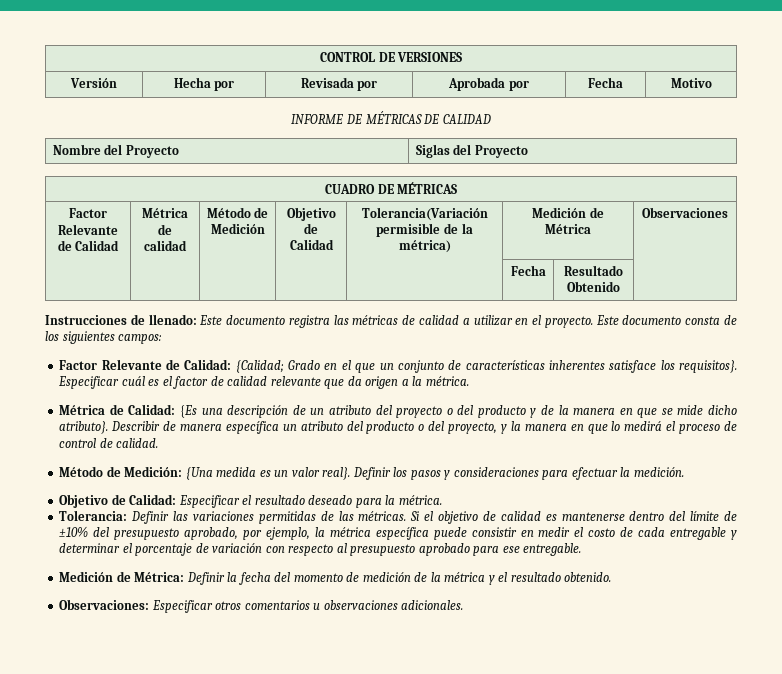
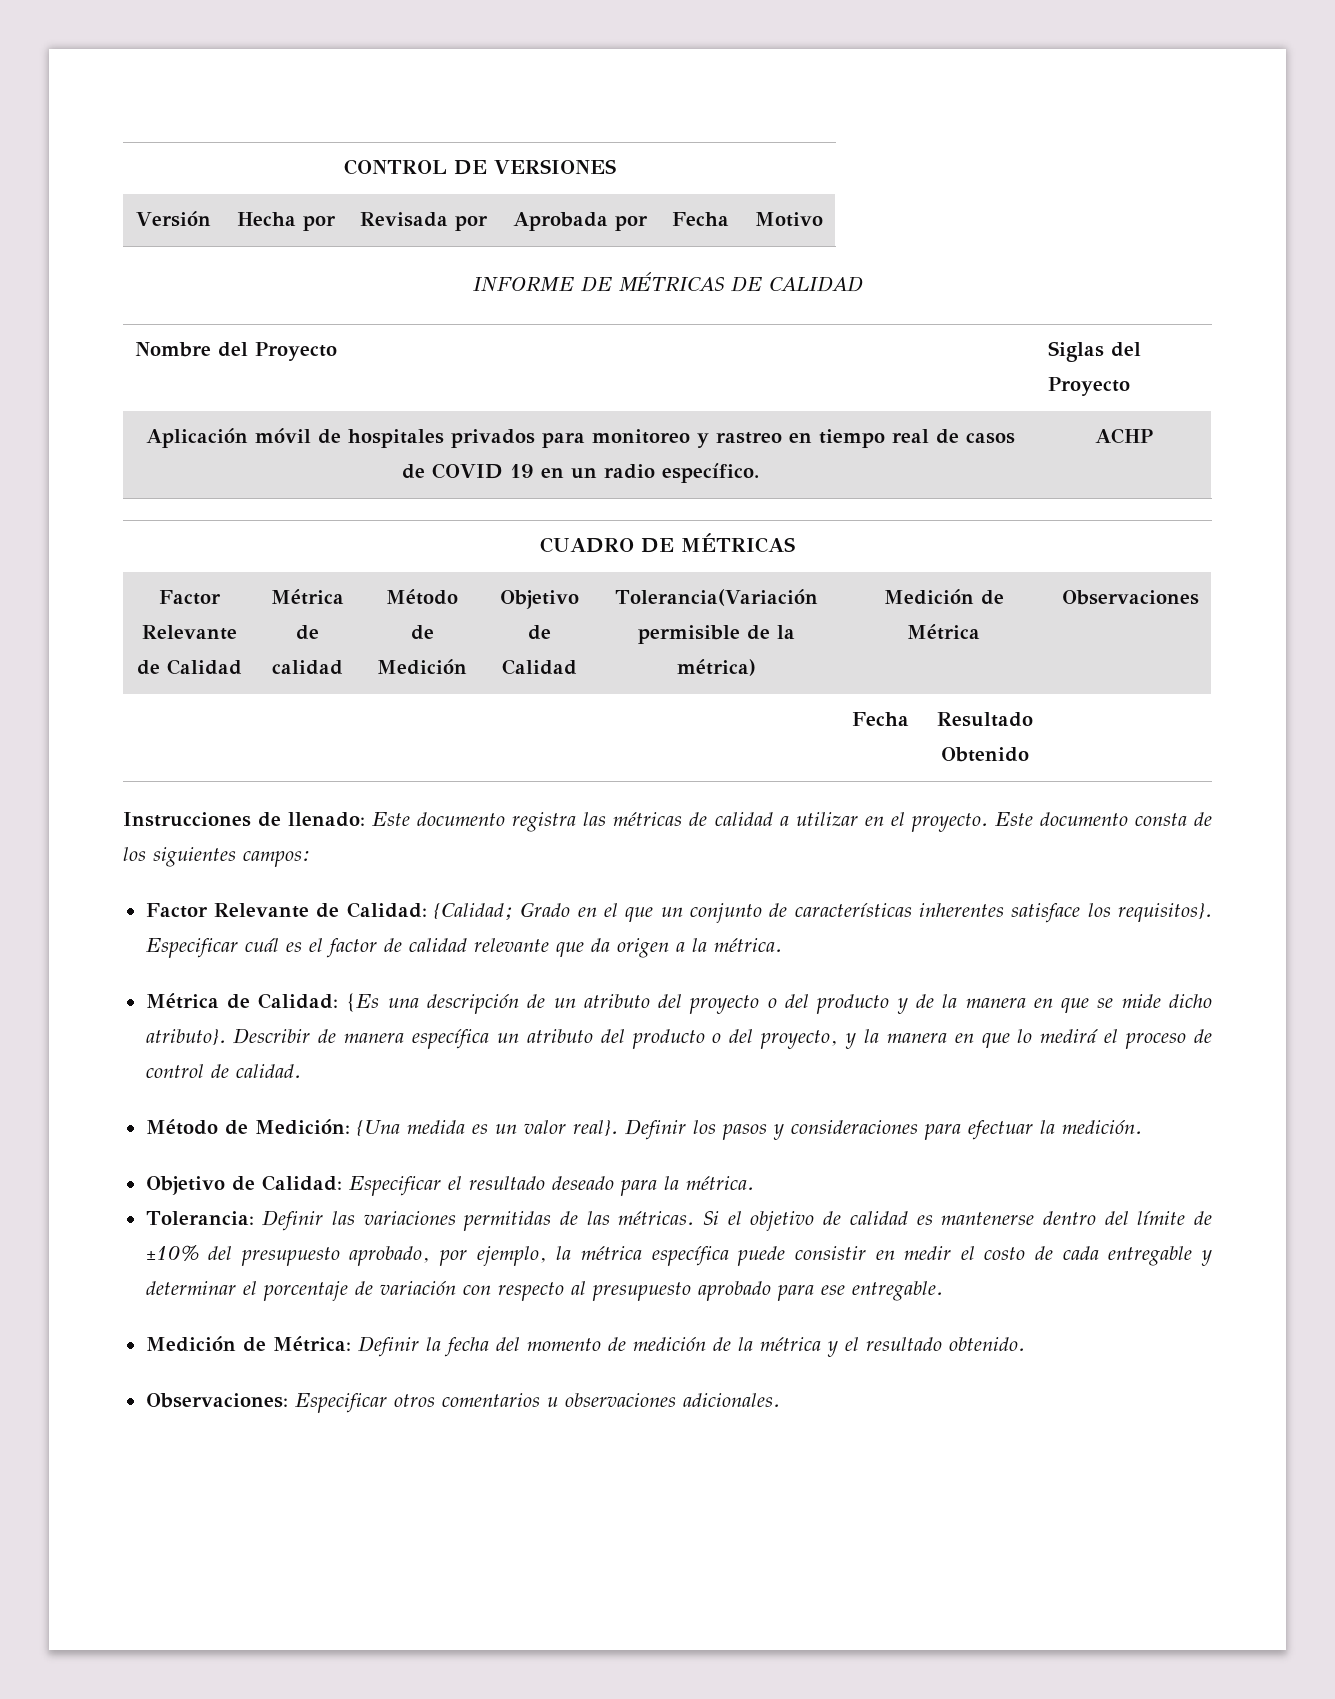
(528, 151) none -> [145,428,1015,448] [401,463,759,483] [1095,428,1153,444] // Aplicación móvil de hospitales privados para monitoreo y rastreo en tiempo real de casos de COVID 19 en un radio específico. | ACHP

